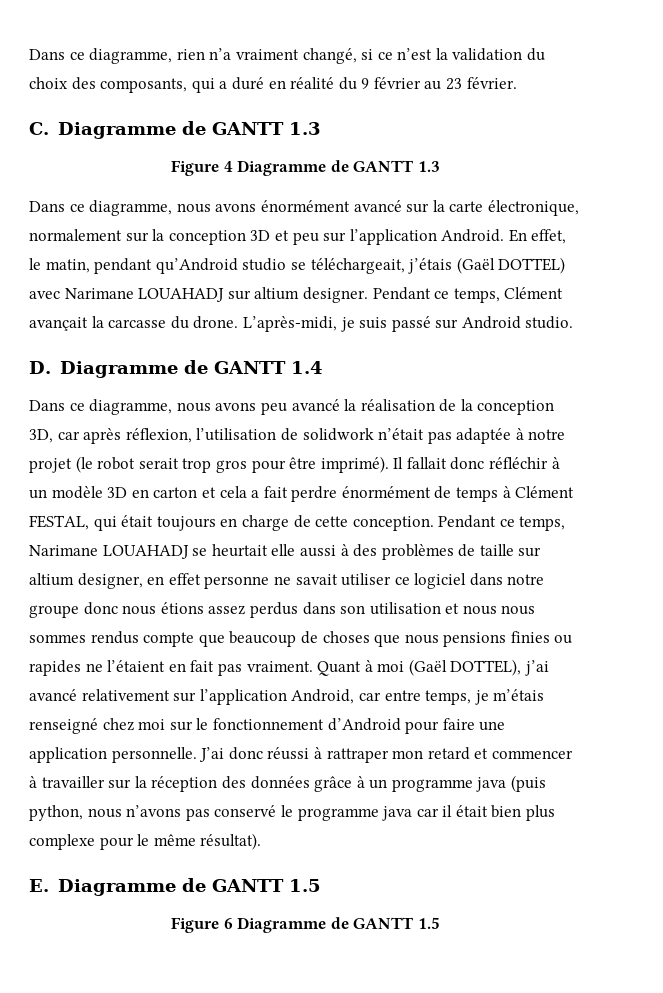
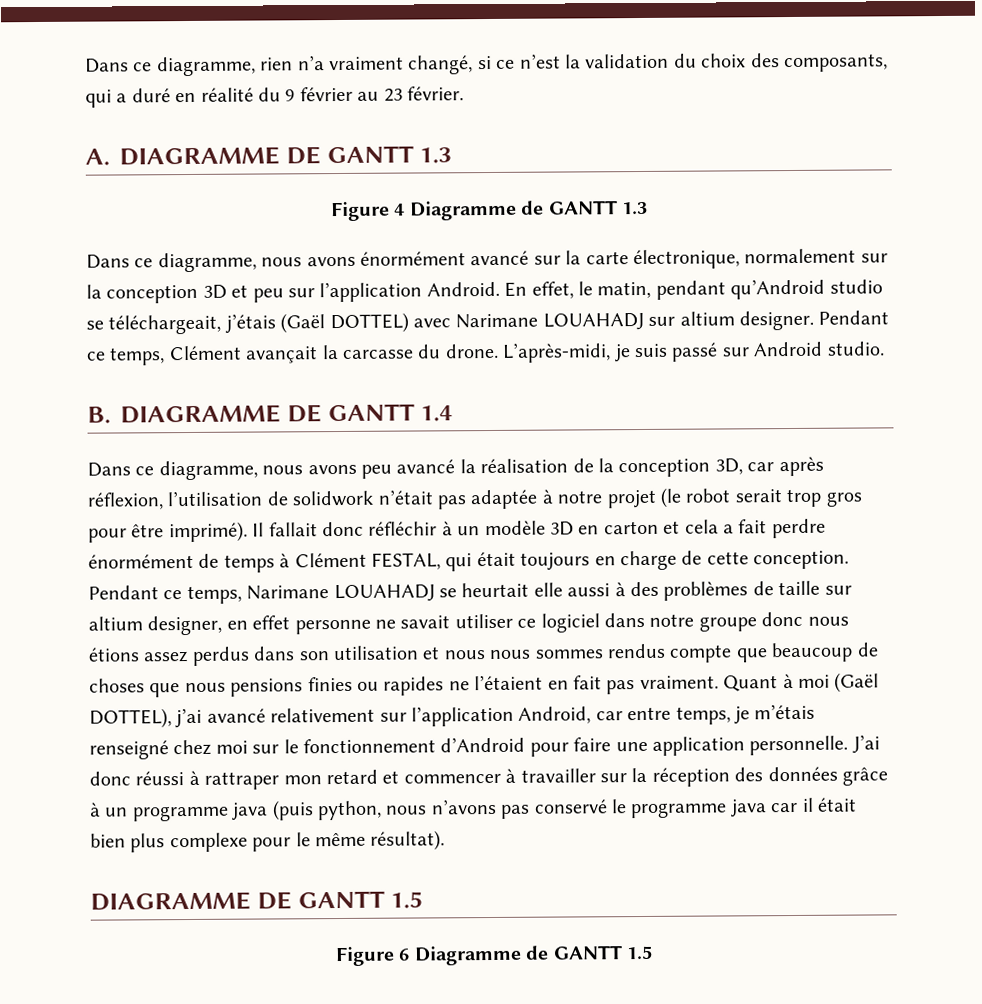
[29,121,206,139] C. Diagramme de -> [85,146,321,166] A. DIAGRAMME DE
[29,360,208,378] D. Diagramme de -> [87,404,322,424] B. DIAGRAMME DE
[29,878,206,896] E. Diagramme de -> [90,891,292,911] DIAGRAMME DE

